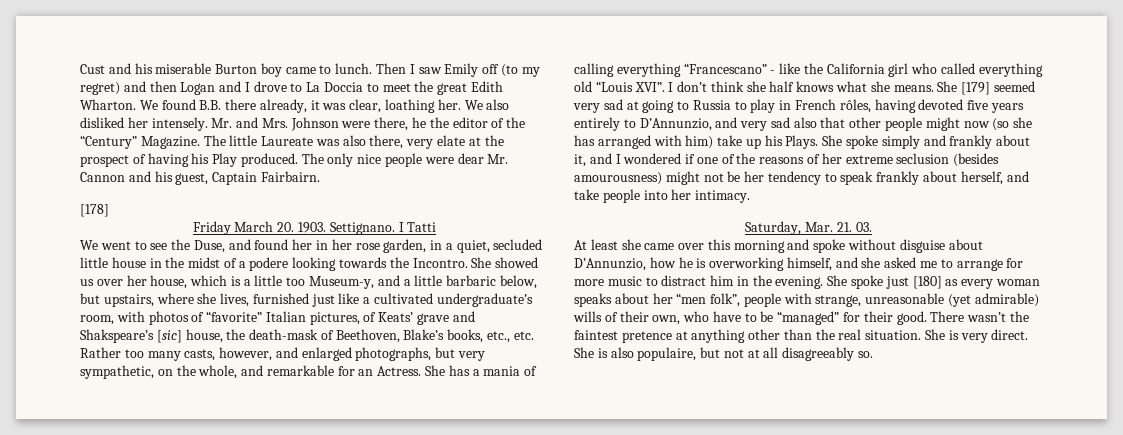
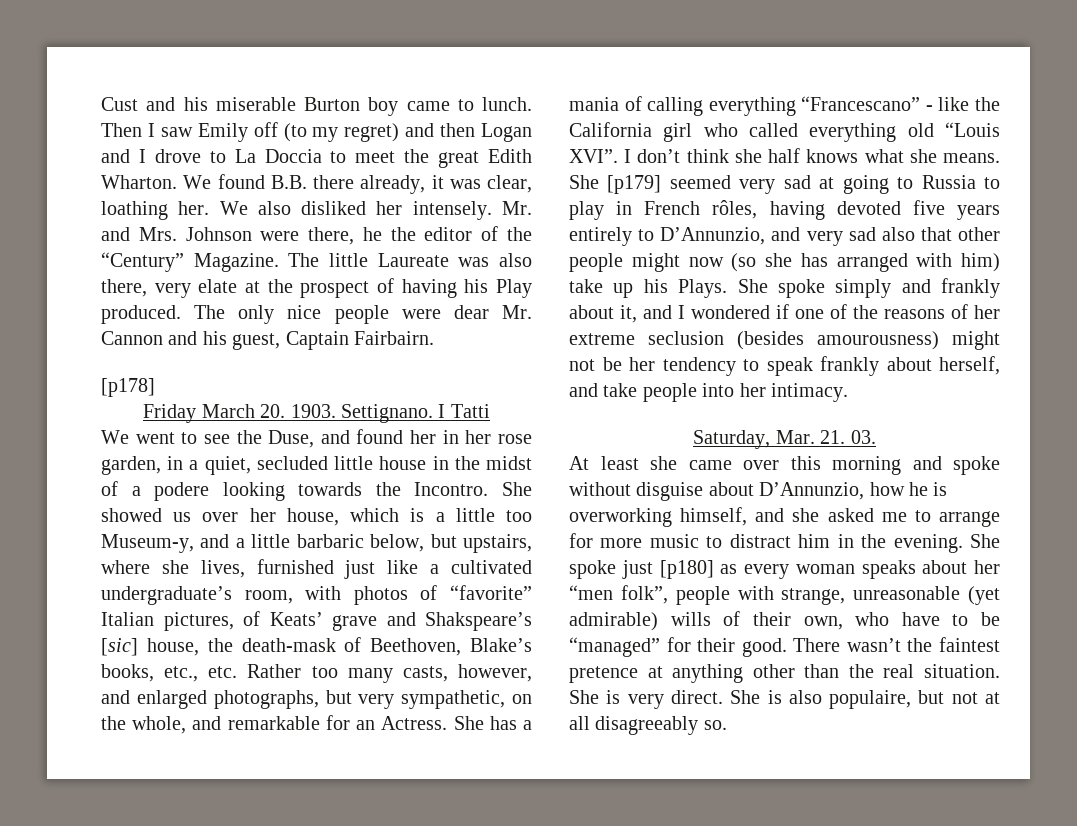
[80,204,109,217] [178] -> [101,378,155,397] [p178]
[961,82,991,95] [179] -> [607,175,662,194] [p179]
[912,276,942,289] [180] -> [659,560,714,579] [p180]

